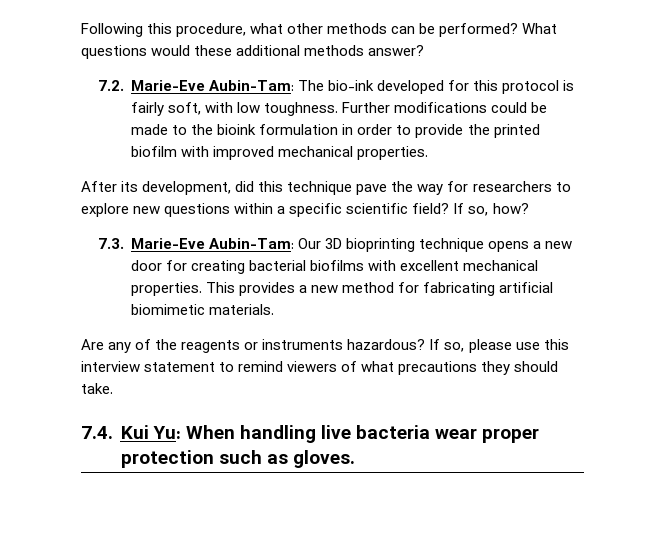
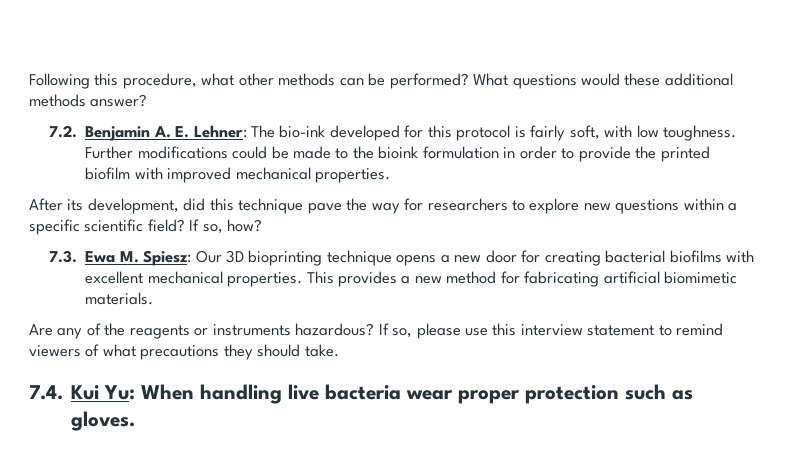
[131,80,295,91] Marie-Eve Aubin-Tam: -> [85,125,247,141] Benjamin A. E. Lehner:
[131,238,295,249] Marie-Eve Aubin-Tam: -> [85,250,192,266] Ewa M. Spiesz:

